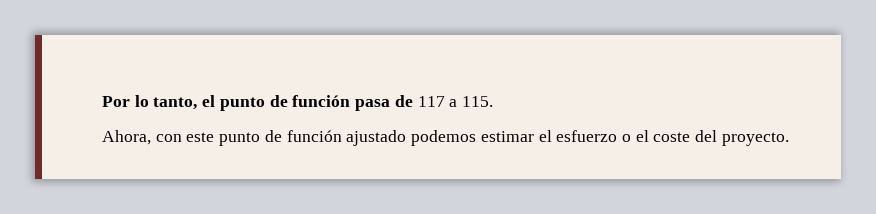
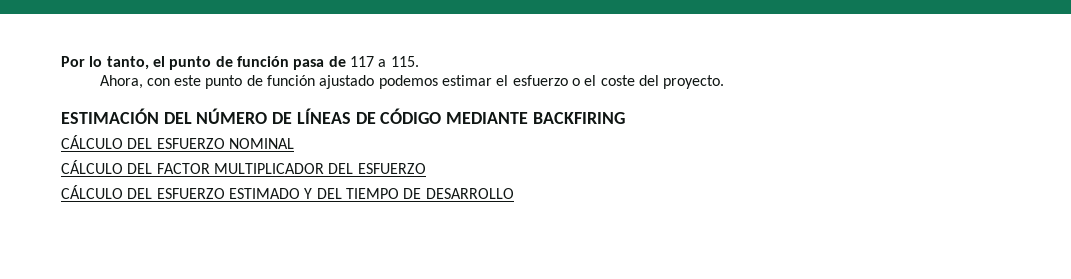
(789, 139) none -> [61,108,625,124] [61,135,294,149] [61,160,426,174] [61,185,514,199] // ESTIMACIÓN DEL NÚMERO DE LÍNEAS DE CÓDIGO MEDIANTE BACKFIRING // CÁLCULO DEL ESFUERZO NOMINAL // CÁLCULO DEL FACTOR MULTIPLICADOR DEL ESFUERZO // CÁLCULO DEL ESFUERZO ESTIMADO Y DEL TIEMPO DE DESARROLLO

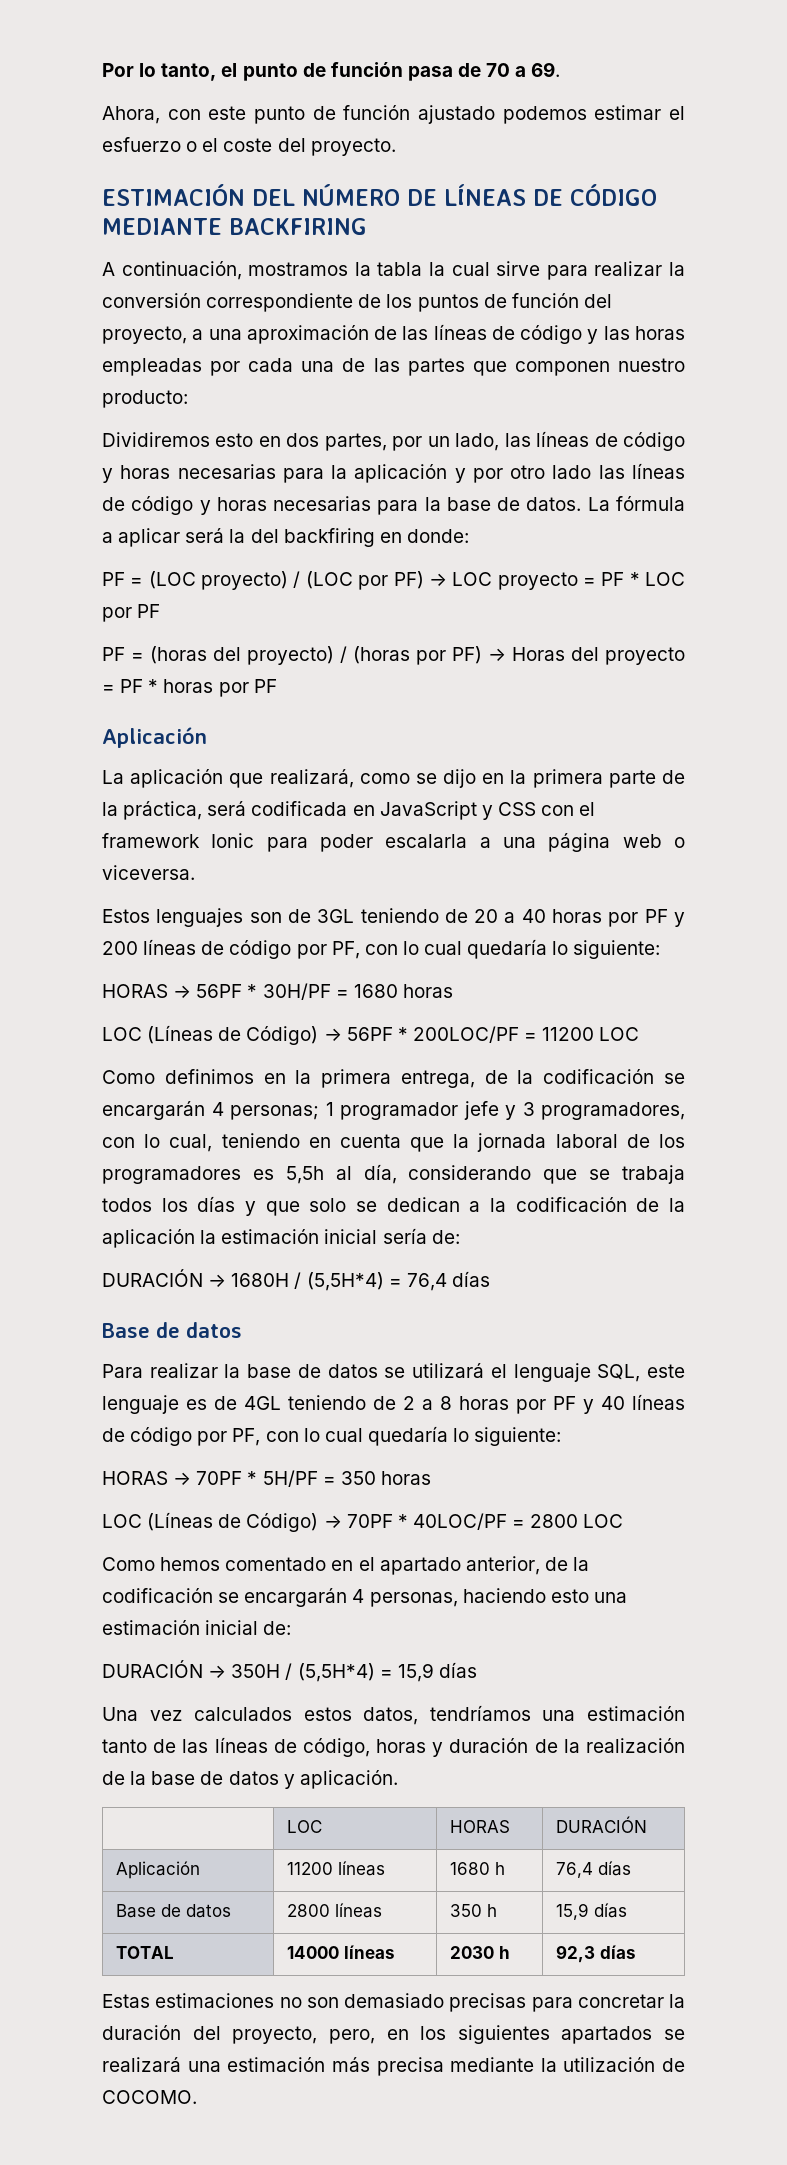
[349,56,419,67] 117 a 115. -> [486,62,561,77] 70 a 69.
[61,135,294,149] [61,160,426,174] [61,185,514,199] CÁLCULO DEL ESFUERZO NOMINAL // CÁLCULO DEL FACTOR MULTIPLICADOR DEL ESFUERZO // CÁLCULO DEL ESFUERZO ESTIMADO Y DEL TIEMPO DE DESARROLLO -> [102,261,686,280] [102,293,612,312] [102,324,685,344] [102,358,686,376] [102,390,188,408] [102,431,685,451] [102,463,685,483] [102,496,685,515] [102,528,469,547] [102,571,685,590] [102,604,161,622] [102,646,685,665] [102,679,277,697] [102,727,207,748] [102,769,685,788] [102,801,596,820] [102,833,685,852] [102,865,195,880] [102,908,685,927] [102,939,661,959] [102,983,453,1000] [102,1025,640,1045] [102,1069,685,1088] [102,1101,685,1120] [102,1133,686,1152] [102,1164,685,1184] [102,1196,685,1216] [102,1228,460,1248] [102,1269,490,1291] [102,1322,242,1338] [102,1363,686,1382] [102,1394,685,1414] [102,1426,562,1446] [102,1470,431,1487] [102,1512,624,1532] [102,1556,590,1575] [102,1588,627,1607] [102,1620,292,1635] [102,1660,477,1682] [102,1705,685,1725] [102,1737,685,1757] [102,1770,398,1789] [287,1820,323,1833] [450,1820,511,1833] [556,1816,648,1833] [116,1861,201,1879] [287,1861,386,1876] [450,1862,506,1875] [556,1861,632,1878] [116,1904,232,1918] [287,1903,383,1918] [450,1904,498,1917] [556,1903,628,1920] [116,1946,175,1959] [287,1945,396,1959] [450,1946,511,1959] [556,1945,637,1963] [102,1993,685,2012] [102,2025,685,2044] [102,2057,685,2076] [102,2090,197,2104] A continuación, mostramos la tabla la cual sirve para realizar la conversión correspondiente de los puntos de función del proyecto, a una aproximación de las líneas de código y las horas empleadas por cada una de las partes que componen nuestro producto: // Dividiremos esto en dos partes, por un lado, las líneas de código y horas necesarias para la aplicación y por otro lado las líneas de código y horas necesarias para la base de datos. La fórmula a aplicar será la del backfiring en donde: // PF = (LOC proyecto) / (LOC por PF) → LOC proyecto = PF * LOC por PF // PF = (horas del proyecto) / (horas por PF) → Horas del proyecto = PF * horas por PF // Aplicación // La aplicación que realizará, como se dijo en la primera parte de la práctica, será codificada en JavaScript y CSS con el framework Ionic para poder escalarla a una página web o viceversa. // Estos lenguajes son de 3GL teniendo de 20 a 40 horas por PF y 200 líneas de código por PF, con lo cual quedaría lo siguiente: // HORAS → 56PF * 30H/PF = 1680 horas // LOC (Líneas de Código) → 56PF * 200LOC/PF = 11200 LOC // Como definimos en la primera entrega, de la codificación se encargarán 4 personas; 1 programador jefe y 3 programadores, con lo cual, teniendo en cuenta que la jornada laboral de los programadores es 5,5h al día, considerando que se trabaja todos los días y que solo se dedican a la codificación de la aplicación la estimación inicial sería de: // DURACIÓN → 1680H / (5,5H*4) = 76,4 días // Base de datos // Para realizar la base de datos se utilizará el lenguaje SQL, este lenguaje es de 4GL teniendo de 2 a 8 horas por PF y 40 líneas de código por PF, con lo cual quedaría lo siguiente: // HORAS → 70PF * 5H/PF = 350 horas // LOC (Líneas de Código) → 70PF * 40LOC/PF = 2800 LOC // Como hemos comentado en el apartado anterior, de la codificación se encargarán 4 personas, haciendo esto una estimación inicial de: // DURACIÓN → 350H / (5,5H*4) = 15,9 días // Una vez calculados estos datos, tendríamos una estimación tanto de las líneas de código, horas y duración de la realización de la base de datos y aplicación. // | LOC | HORAS | DURACIÓN // Aplicación | 11200 líneas | 1680 h | 76,4 días // Base de datos | 2800 líneas | 350 h | 15,9 días // TOTAL | 14000 líneas | 2030 h | 92,3 días // Estas estimaciones no son demasiado precisas para concretar la duración del proyecto, pero, en los siguientes apartados se realizará una estimación más precisa mediante la utilización de COCOMO.

